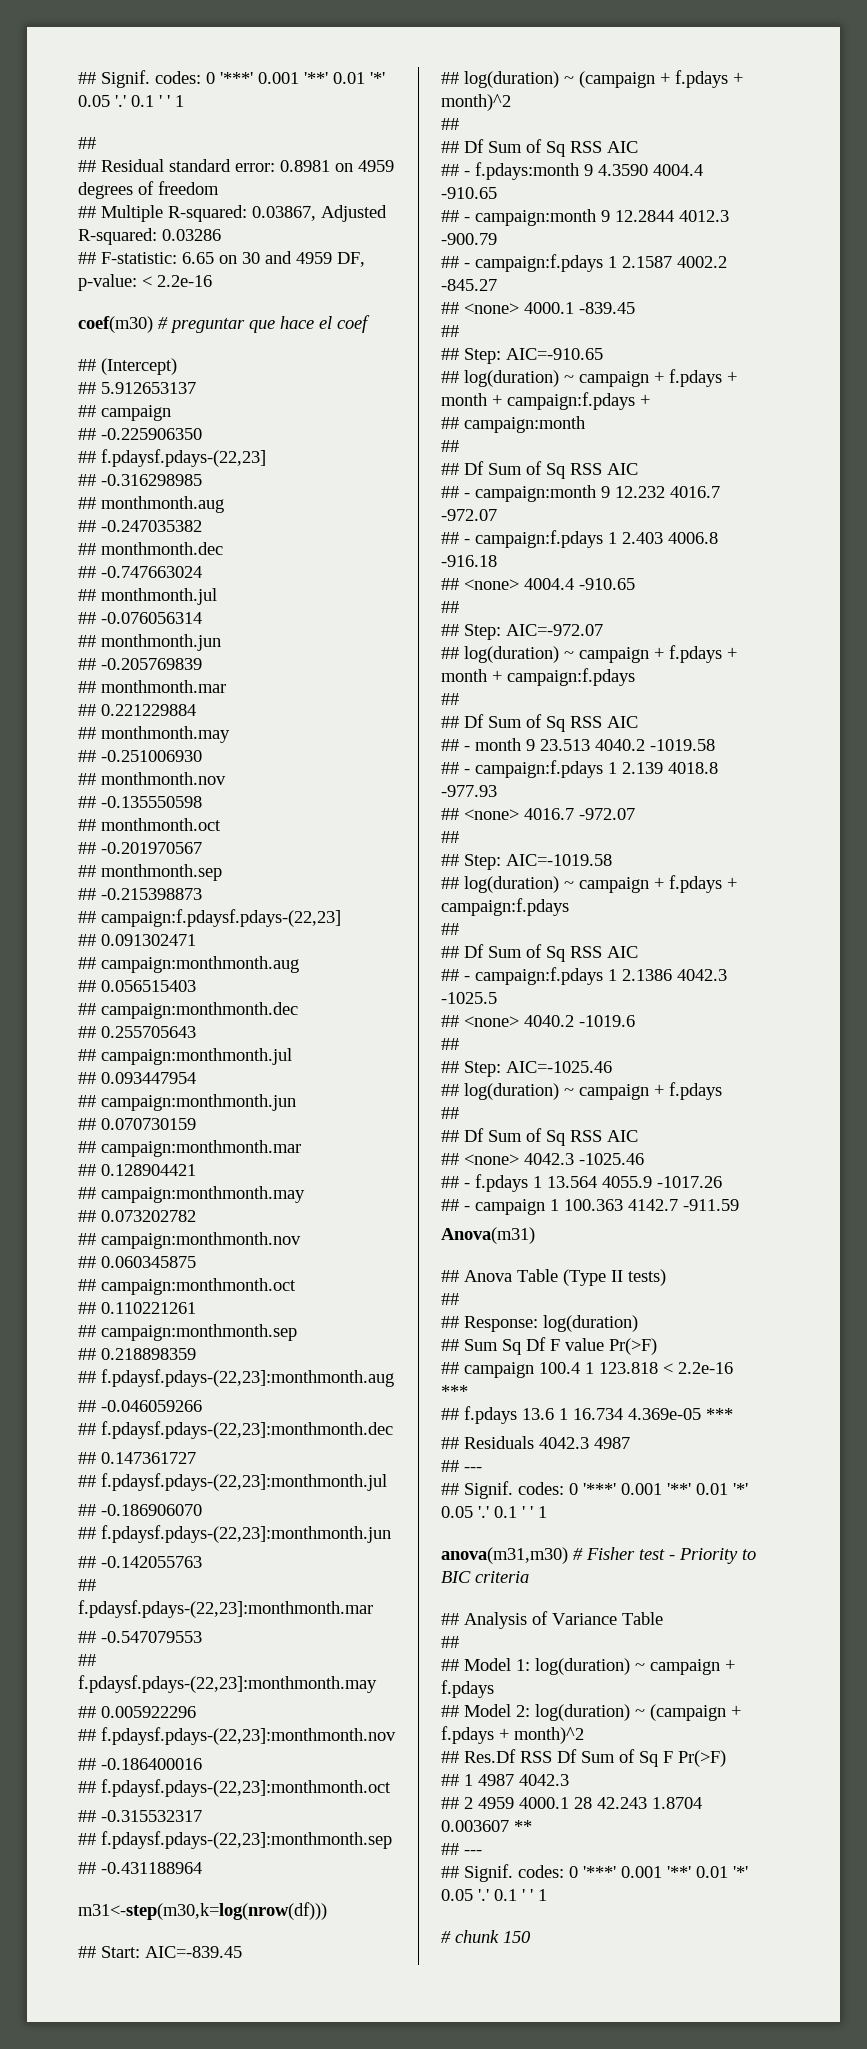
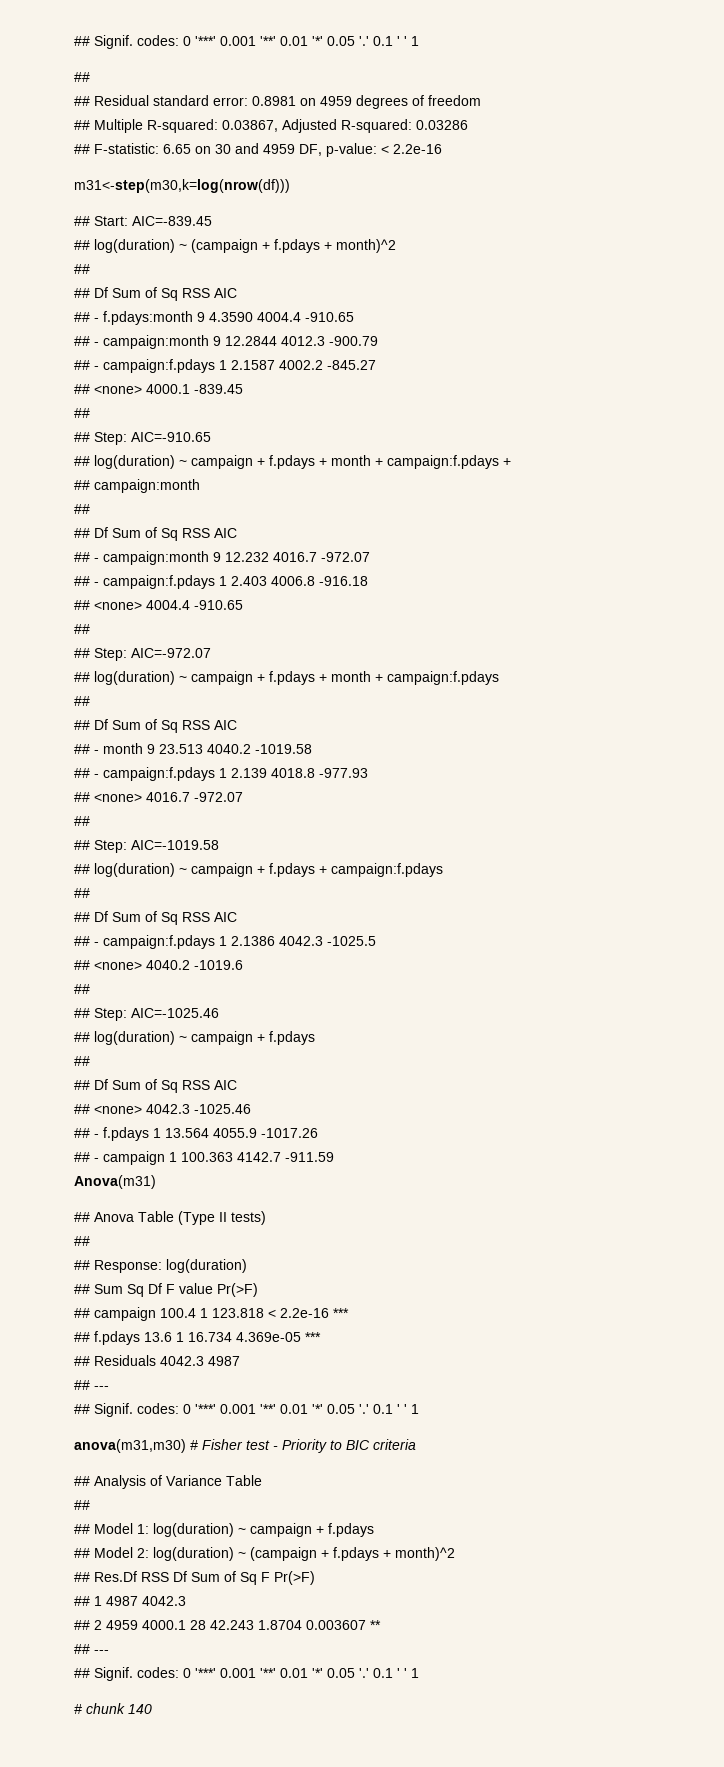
[78,315,370,333] [78,358,177,375] [78,382,196,394] [78,405,171,421] [78,428,202,440] [78,449,266,467] [78,474,202,486] [78,496,224,513] [78,520,202,532] [78,542,223,555] [78,566,202,578] [78,588,217,605] [78,612,202,624] [78,634,221,651] [78,658,202,670] [78,680,226,693] [78,704,196,716] [78,726,230,743] [78,750,202,762] [78,772,226,785] [78,796,202,808] [78,818,221,831] [78,842,202,854] [78,864,222,881] [78,888,202,900] [78,909,341,927] [78,934,196,946] [78,956,299,973] [78,980,196,992] [78,1002,298,1019] [78,1026,196,1038] [78,1048,292,1065] [78,1072,196,1084] [78,1094,296,1111] [78,1118,196,1130] [78,1140,301,1157] [78,1164,196,1176] [78,1186,305,1203] [78,1210,196,1222] [78,1232,301,1249] [78,1256,196,1268] [78,1278,296,1295] [78,1302,196,1314] [78,1324,297,1341] [78,1348,196,1360] [78,1369,394,1387] [78,1400,202,1412] [78,1421,393,1439] [78,1452,196,1464] [78,1473,387,1491] [78,1504,202,1516] [78,1525,391,1543] [78,1556,202,1568] [78,1579,96,1591] [78,1600,373,1618] [78,1631,202,1643] [78,1654,96,1666] [78,1675,377,1693] [78,1706,196,1718] [78,1727,396,1745] [78,1758,202,1770] [78,1779,391,1797] [78,1810,202,1822] [78,1831,392,1849] [78,1862,202,1874] // coef(m30) # preguntar que hace el coef // ## (Intercept) // ## 5.912653137 // ## campaign // ## -0.225906350 // ## f.pdaysf.pdays-(22,23] // ## -0.316298985 // ## monthmonth.aug // ## -0.247035382 // ## monthmonth.dec // ## -0.747663024 // ## monthmonth.jul // ## -0.076056314 // ## monthmonth.jun // ## -0.205769839 // ## monthmonth.mar // ## 0.221229884 // ## monthmonth.may // ## -0.251006930 // ## monthmonth.nov // ## -0.135550598 // ## monthmonth.oct // ## -0.201970567 // ## monthmonth.sep // ## -0.215398873 // ## campaign:f.pdaysf.pdays-(22,23] // ## 0.091302471 // ## campaign:monthmonth.aug // ## 0.056515403 // ## campaign:monthmonth.dec // ## 0.255705643 // ## campaign:monthmonth.jul // ## 0.093447954 // ## campaign:monthmonth.jun // ## 0.070730159 // ## campaign:monthmonth.mar // ## 0.128904421 // ## campaign:monthmonth.may // ## 0.073202782 // ## campaign:monthmonth.nov // ## 0.060345875 // ## campaign:monthmonth.oct // ## 0.110221261 // ## campaign:monthmonth.sep // ## 0.218898359 // ## f.pdaysf.pdays-(22,23]:monthmonth.aug // ## -0.046059266 // ## f.pdaysf.pdays-(22,23]:monthmonth.dec // ## 0.147361727 // ## f.pdaysf.pdays-(22,23]:monthmonth.jul // ## -0.186906070 // ## f.pdaysf.pdays-(22,23]:monthmonth.jun // ## -0.142055763 // ## f.pdaysf.pdays-(22,23]:monthmonth.mar // ## -0.547079553 // ## f.pdaysf.pdays-(22,23]:monthmonth.may // ## 0.005922296 // ## f.pdaysf.pdays-(22,23]:monthmonth.nov // ## -0.186400016 // ## f.pdaysf.pdays-(22,23]:monthmonth.oct // ## -0.315532317 // ## f.pdaysf.pdays-(22,23]:monthmonth.sep // ## -0.431188964 -> (442, 149) none
[503,1931,531,1943] 150 -> [128,1704,152,1714] 140

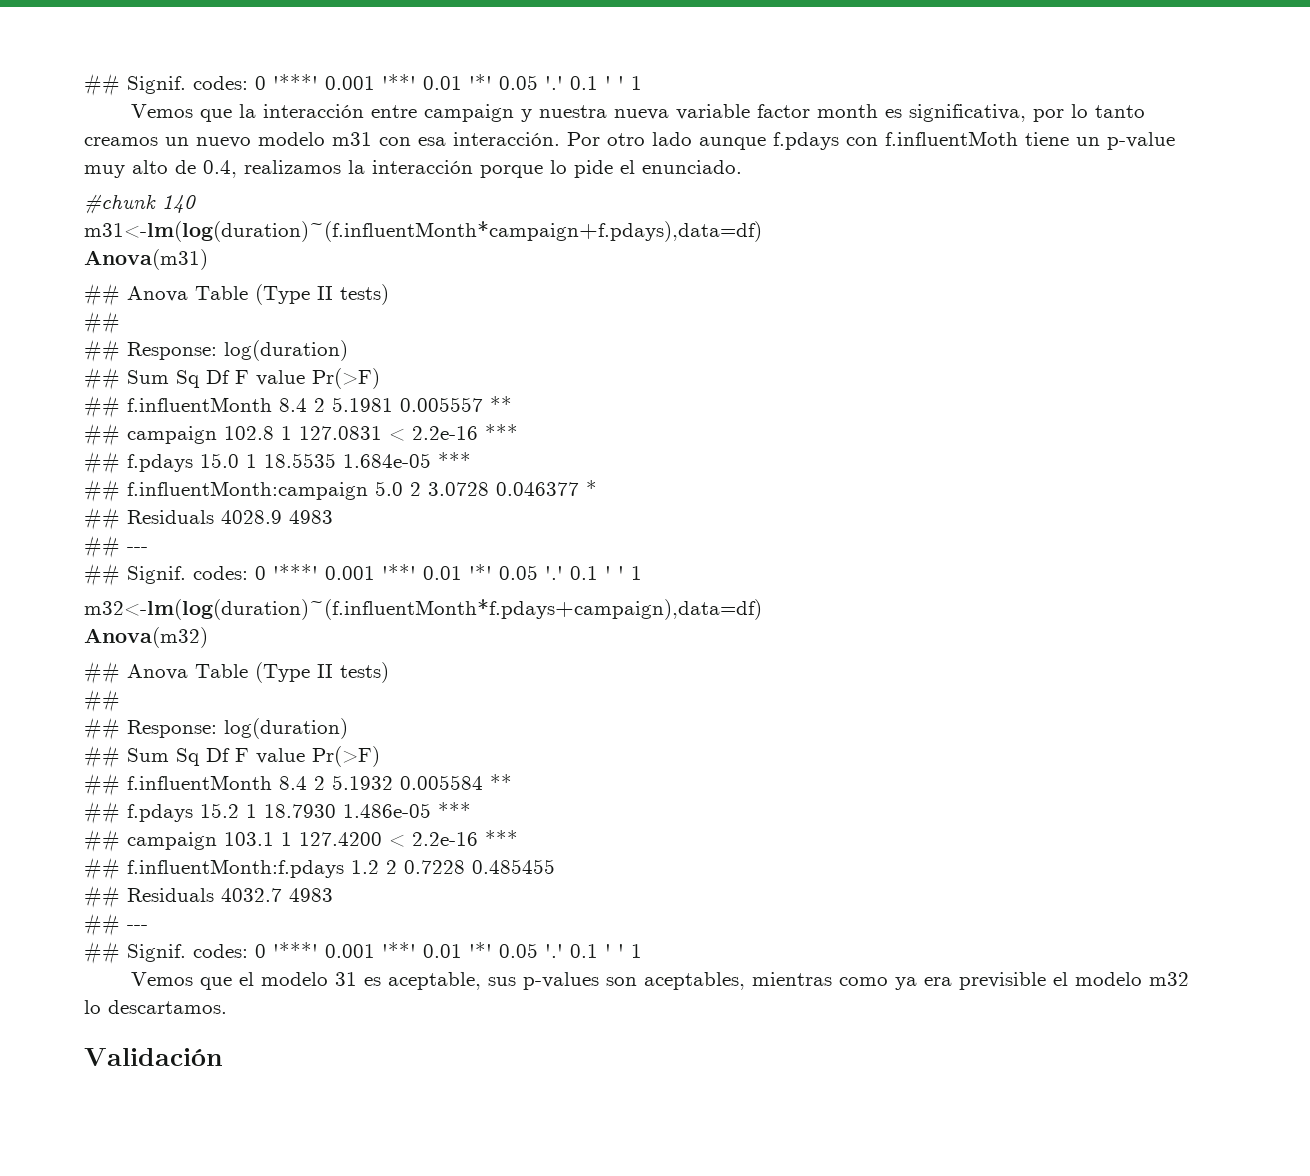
[74,72,90,82] [74,95,481,109] [74,119,468,133] [74,143,442,157] [74,179,290,193] [74,216,212,226] [74,239,396,253] [74,264,90,274] [74,287,237,301] [74,311,354,325] [74,335,378,349] [74,359,376,373] [74,384,243,394] [74,408,90,418] [74,432,211,445] [74,455,511,469] [74,479,200,493] [74,504,90,514] [74,527,237,541] [74,551,370,565] [74,575,368,589] [74,600,243,610] [74,624,90,634] [74,648,211,661] [74,671,499,685] [74,696,90,706] [74,719,237,733] [74,743,312,754] [74,767,368,781] [74,792,243,802] [74,816,90,826] [74,840,219,853] [74,863,443,877] [74,888,90,898] [74,911,237,925] [74,935,376,949] [74,960,243,970] [74,984,90,994] [74,1008,219,1021] [74,1031,315,1045] [74,1056,90,1066] [74,1079,237,1093] [74,1104,251,1114] [74,1127,318,1141] [74,1151,334,1165] ## // ## Residual standard error: 0.8981 on 4959 degrees of freedom // ## Multiple R-squared: 0.03867, Adjusted R-squared: 0.03286 // ## F-statistic: 6.65 on 30 and 4959 DF, p-value: < 2.2e-16 // m31<-step(m30,k=log(nrow(df))) // ## Start: AIC=-839.45 // ## log(duration) ~ (campaign + f.pdays + month)^2 // ## // ## Df Sum of Sq RSS AIC // ## - f.pdays:month 9 4.3590 4004.4 -910.65 // ## - campaign:month 9 12.2844 4012.3 -900.79 // ## - campaign:f.pdays 1 2.1587 4002.2 -845.27 // ## <none> 4000.1 -839.45 // ## // ## Step: AIC=-910.65 // ## log(duration) ~ campaign + f.pdays + month + campaign:f.pdays + // ## campaign:month // ## // ## Df Sum of Sq RSS AIC // ## - campaign:month 9 12.232 4016.7 -972.07 // ## - campaign:f.pdays 1 2.403 4006.8 -916.18 // ## <none> 4004.4 -910.65 // ## // ## Step: AIC=-972.07 // ## log(duration) ~ campaign + f.pdays + month + campaign:f.pdays // ## // ## Df Sum of Sq RSS AIC // ## - month 9 23.513 4040.2 -1019.58 // ## - campaign:f.pdays 1 2.139 4018.8 -977.93 // ## <none> 4016.7 -972.07 // ## // ## Step: AIC=-1019.58 // ## log(duration) ~ campaign + f.pdays + campaign:f.pdays // ## // ## Df Sum of Sq RSS AIC // ## - campaign:f.pdays 1 2.1386 4042.3 -1025.5 // ## <none> 4040.2 -1019.6 // ## // ## Step: AIC=-1025.46 // ## log(duration) ~ campaign + f.pdays // ## // ## Df Sum of Sq RSS AIC // ## <none> 4042.3 -1025.46 // ## - f.pdays 1 13.564 4055.9 -1017.26 // ## - campaign 1 100.363 4142.7 -911.59 -> [130,104,1145,122] [84,131,1175,150] [84,160,742,178] [84,194,196,214] [84,221,762,242] Vemos que la interacción entre campaign y nuestra nueva variable factor month es significativa, por lo tanto creamos un nuevo modelo m31 con esa interacción. Por otro lado aunque f.pdays con f.influentMoth tiene un p-value muy alto de 0.4, realizamos la interacción porque lo pide el enunciado. // #chunk 140 // m31<-lm(log(duration)~(f.influentMonth*campaign+f.pdays),data=df)
[74,1307,264,1321] // ## campaign 100.4 1 123.818 -> [84,395,512,418] [84,423,382,446] // ## f.influentMonth 8.4 2 5.1981 0.005557 ** // ## campaign 102.8 1 127.0831
[144,1332,321,1342] [74,1355,240,1366] 13.6 1 16.734 4.369e-05 *** // ## Residuals 4042.3 4987 -> [200,452,471,468] [84,479,597,502] [84,507,333,530] 15.0 1 18.5535 1.684e-05 *** // ## f.influentMonth:campaign 5.0 2 3.0728 0.046377 * // ## Residuals 4028.9 4983
[74,1439,416,1453] [74,1475,262,1489] [74,1500,90,1510] [74,1523,374,1537] [74,1547,455,1561] [74,1571,315,1585] [74,1596,186,1606] [74,1620,381,1630] anova(m31,m30) # Fisher test - Priority to BIC criteria // ## Analysis of Variance Table // ## // ## Model 1: log(duration) ~ campaign + f.pdays // ## Model 2: log(duration) ~ (campaign + f.pdays + month)^2 // ## Res.Df RSS Df Sum of Sq F Pr(>F) // ## 1 4987 4042.3 // ## 2 4959 4000.1 28 42.243 1.8704 0.003607 ** -> [84,599,762,620] [84,627,208,648] [84,661,389,684] [84,689,120,712] [84,717,348,740] [84,745,380,768] [84,773,512,796] [84,801,471,824] [84,829,518,852] [84,857,555,880] [84,885,333,908] m32<-lm(log(duration)~(f.influentMonth*f.pdays+campaign),data=df) // Anova(m32) // ## Anova Table (Type II tests) // ## // ## Response: log(duration) // ## Sum Sq Df F value Pr(>F) // ## f.influentMonth 8.4 2 5.1932 0.005584 ** // ## f.pdays 15.2 1 18.7930 1.486e-05 *** // ## campaign 103.1 1 127.4200 < 2.2e-16 *** // ## f.influentMonth:f.pdays 1.2 2 0.7228 0.485455 // ## Residuals 4032.7 4983
[74,1703,152,1714] # chunk 140 -> [130,972,1189,990] [84,1000,227,1014] [84,1048,223,1066] Vemos que el modelo 31 es aceptable, sus p-values son aceptables, mientras como ya era previsible el modelo m32 lo descartamos. // Validación

